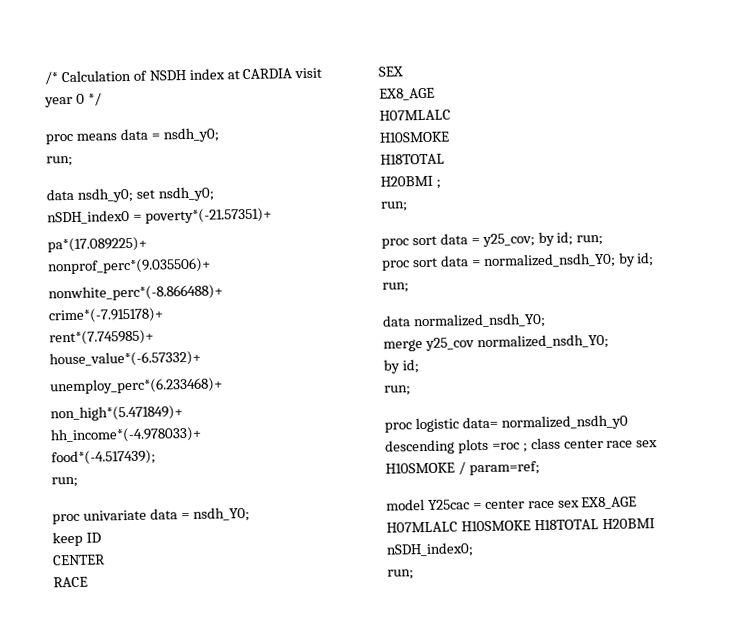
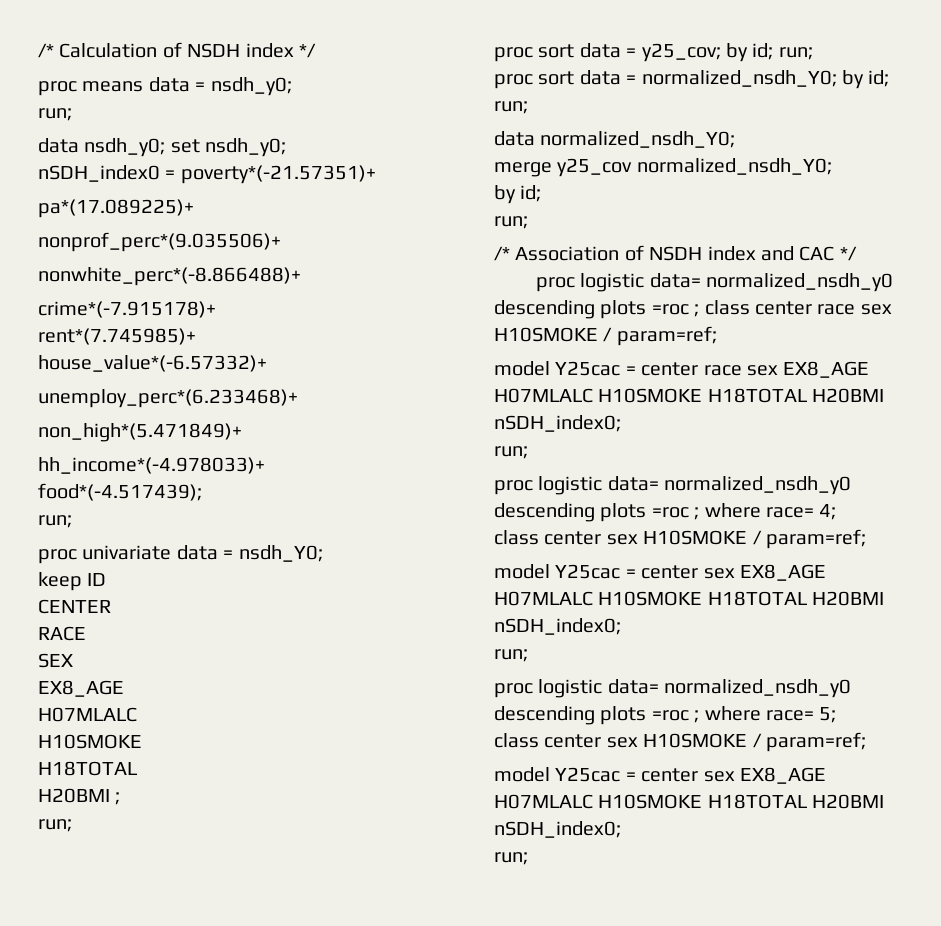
[226,67,323,80] [44,93,85,108] at CARDIA visit year 0 -> (294, 50) none
(411, 390) none -> [494,245,857,261] // /* Association of NSDH index and CAC */
(414, 574) none -> [494,476,852,495] [494,503,837,522] [494,529,866,549] [494,564,826,581] [494,591,885,606] [494,618,621,635] [494,649,528,662] [494,679,852,698] [494,706,837,725] [494,732,866,752] [494,767,826,784] [494,794,885,809] [494,821,621,838] [494,852,528,865] // proc logistic data= normalized_nsdh_y0 descending plots =roc ; where race= 4; // class center sex H10SMOKE / param=ref; // model Y25cac = center sex EX8_AGE H07MLALC H10SMOKE H18TOTAL H20BMI nSDH_index0; // run; // proc logistic data= normalized_nsdh_y0 descending plots =roc ; where race= 5; // class center sex H10SMOKE / param=ref; // model Y25cac = center sex EX8_AGE H07MLALC H10SMOKE H18TOTAL H20BMI nSDH_index0; // run;

